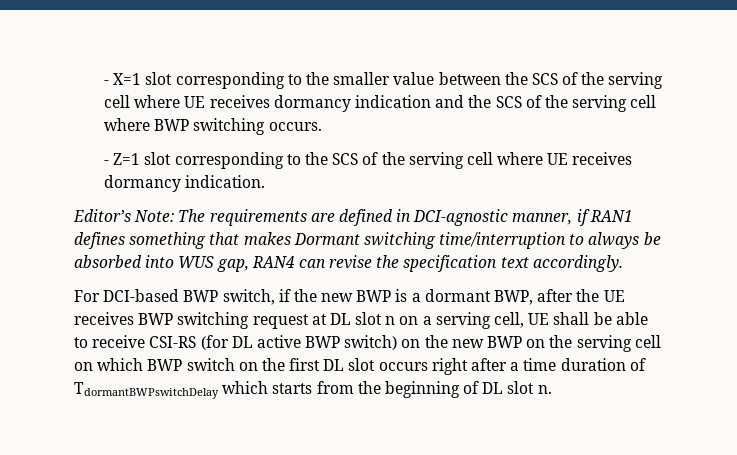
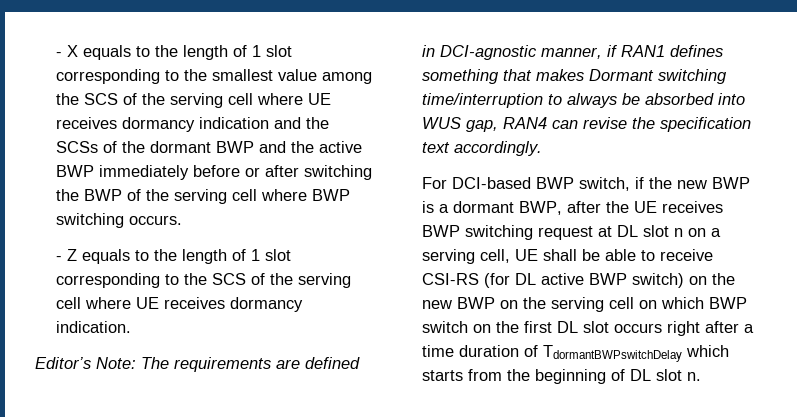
[104,72,501,89] - X=1 slot corresponding to the smaller value between -> [55,45,292,60] [55,69,372,84] - X equals to the length of 1 slot corresponding to the smallest value among
[495,96,522,108] SCS -> [55,141,362,153] [55,165,372,180] [55,189,122,201] SCSs of the dormant BWP and the active BWP immediately before or after switching the BWP
[113,153,141,165] Z=1 -> [66,249,260,264] Z equals to the length of 1

